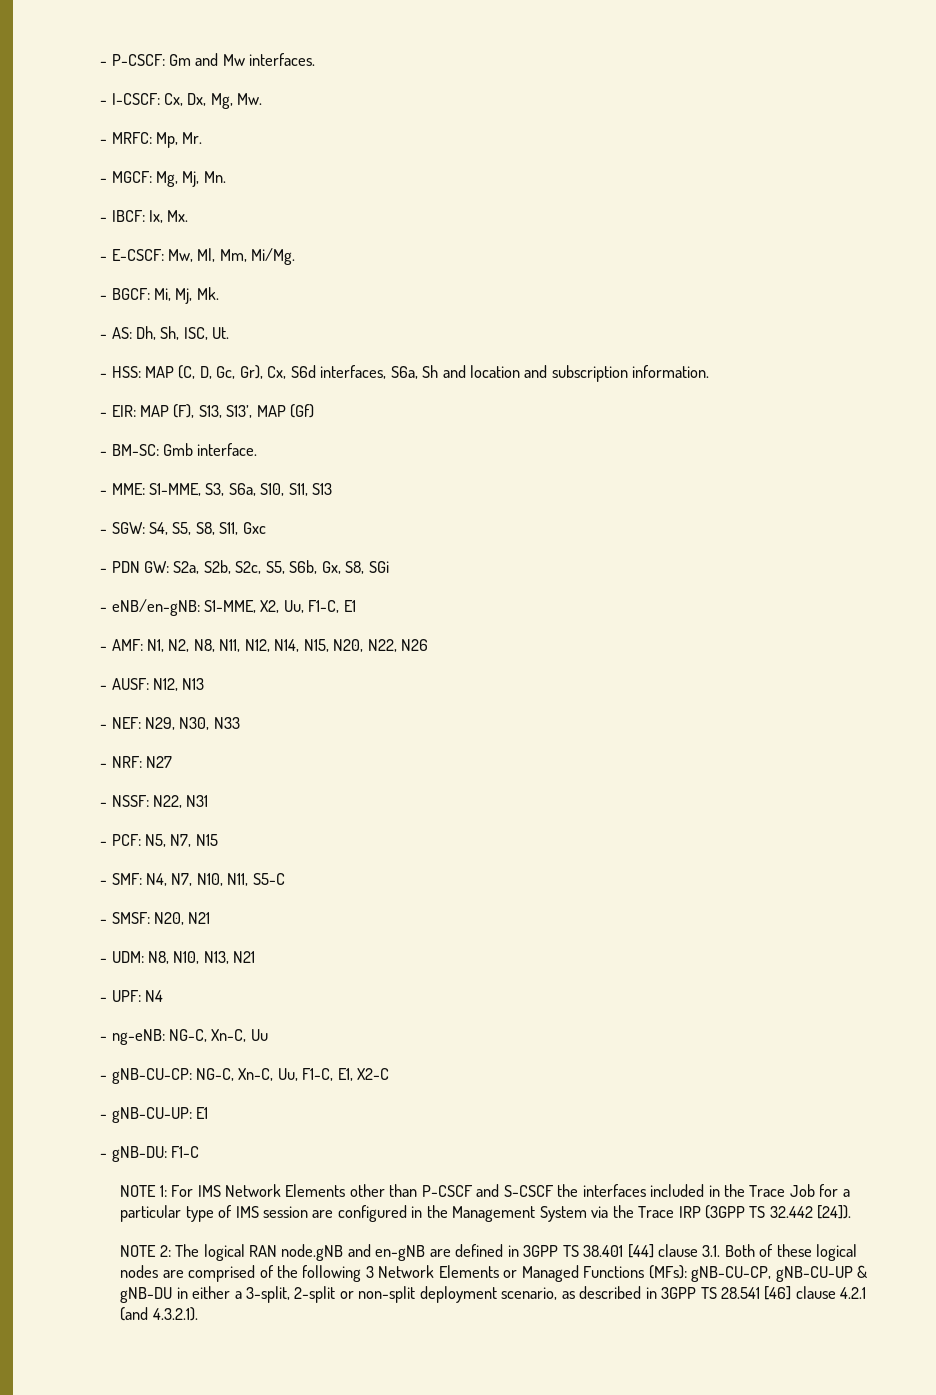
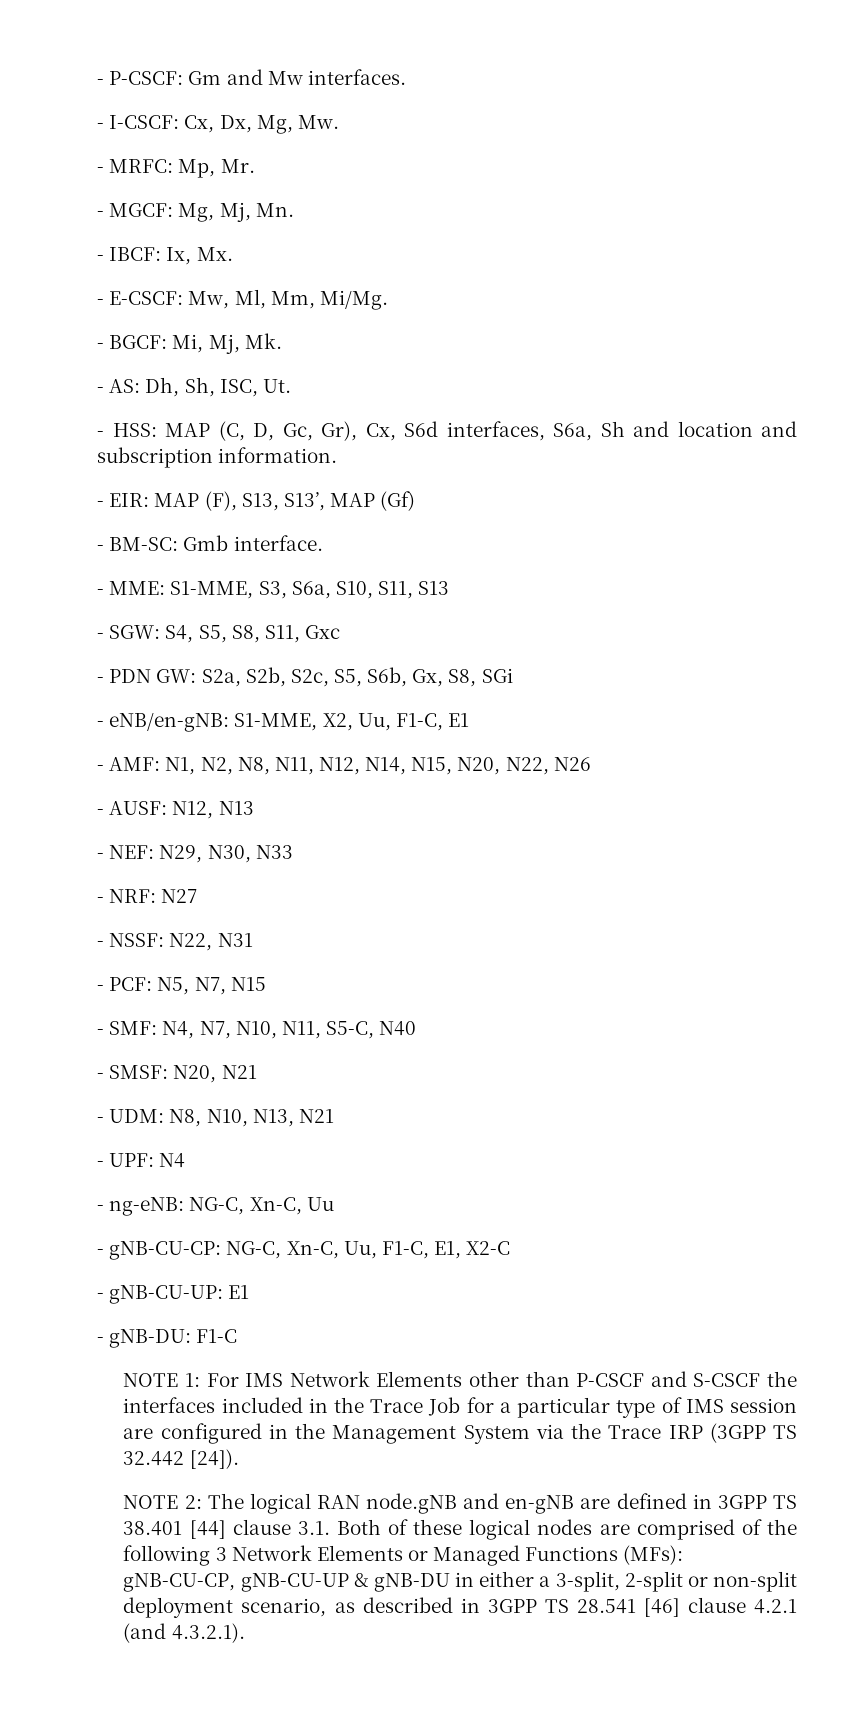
[252,873,285,885] S5-C -> [325,1021,417,1039] S5-C, N40

